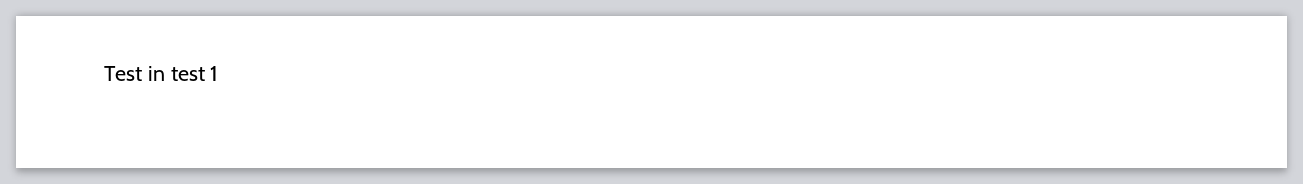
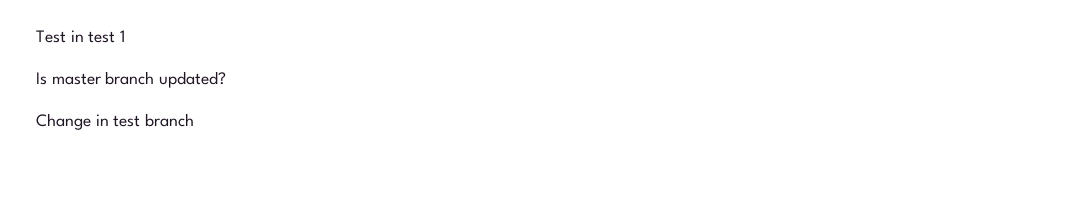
(219, 73) none -> [36,71,227,88] [36,113,195,130] // Is master branch updated? // Change in test branch

